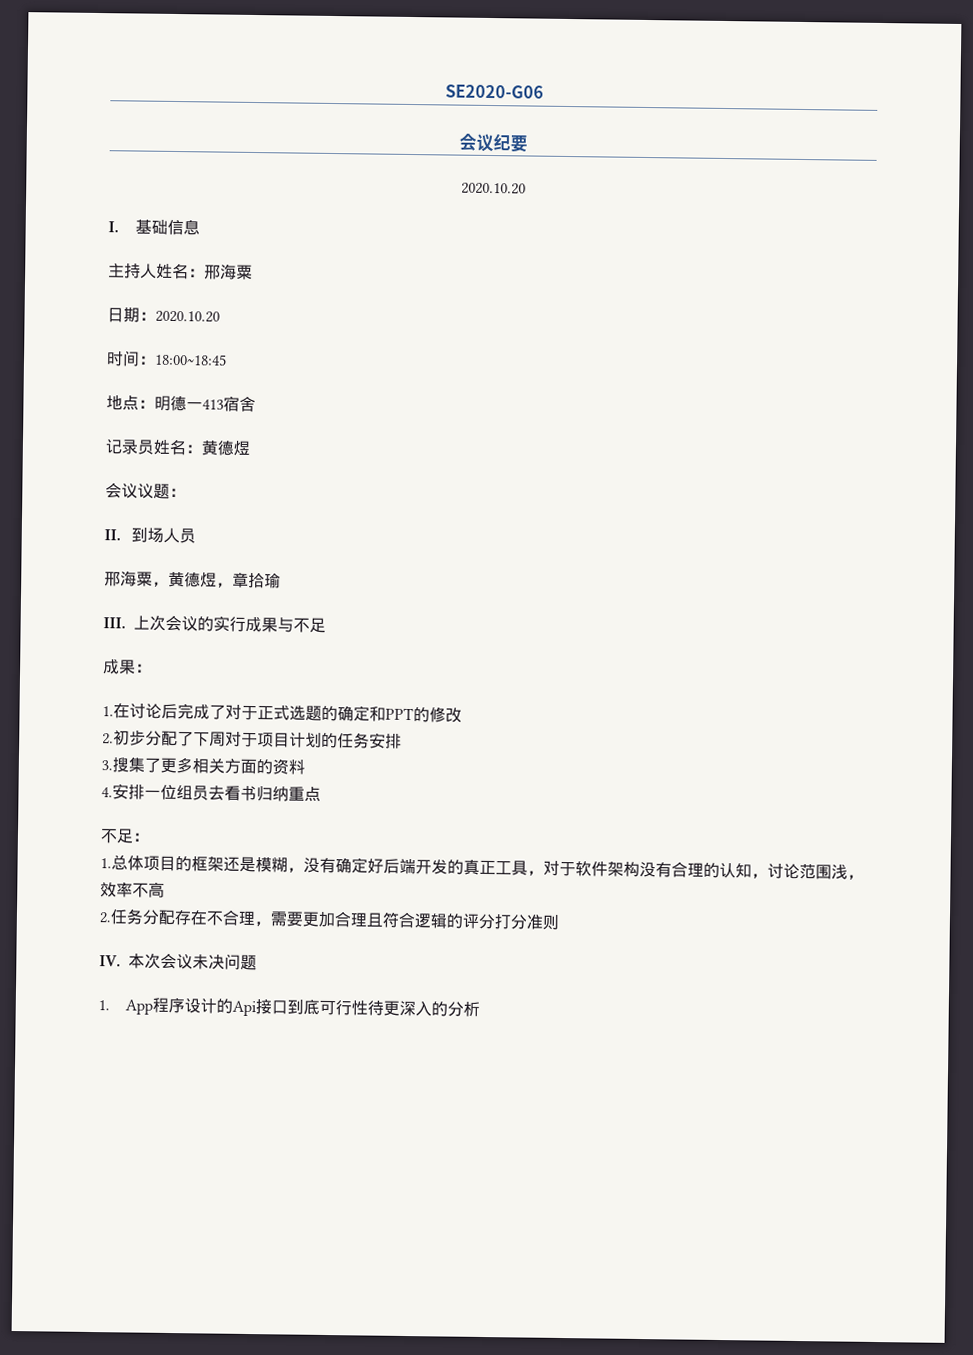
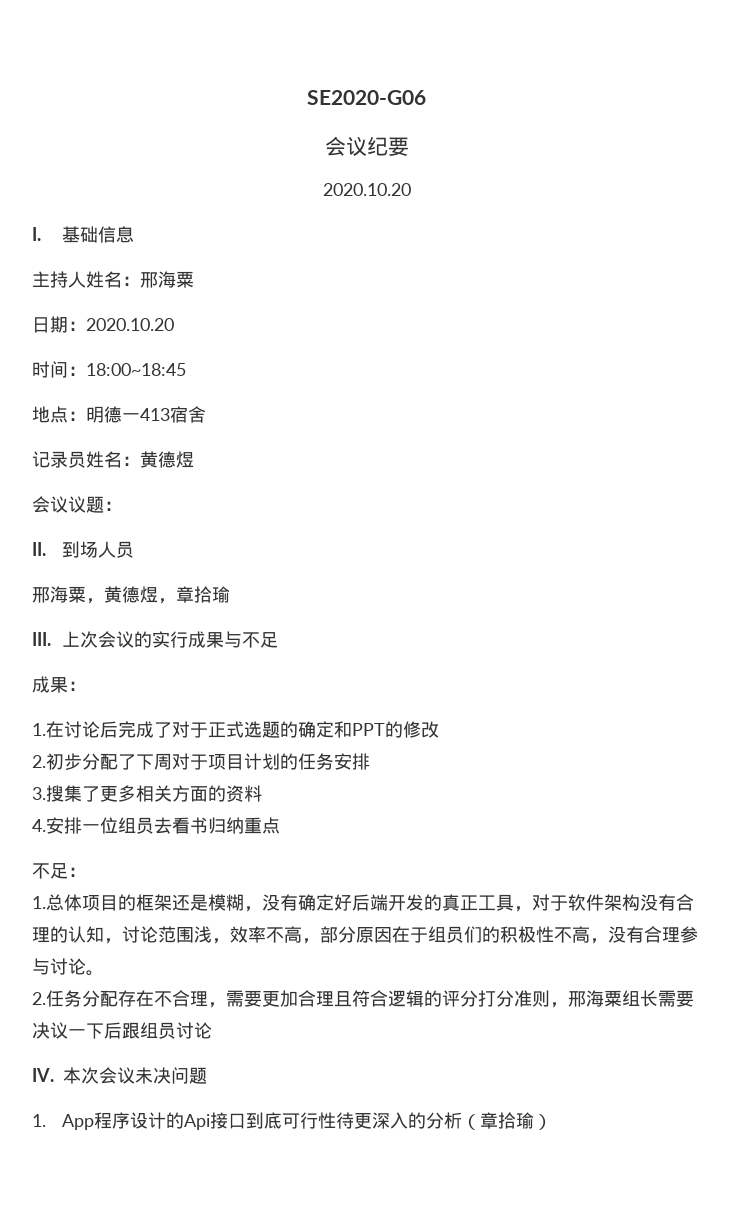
(165, 889) none -> [302,926,698,944] [32,958,104,976] ，部分原因在于组员们的积极性不高，没有合理参与讨论。
(559, 922) none -> [550,990,694,1008] [32,1022,212,1039] ，邢海粟组长需要决议一下后跟组员讨论
(480, 1009) none -> [461,1112,552,1130] （章拾瑜）

